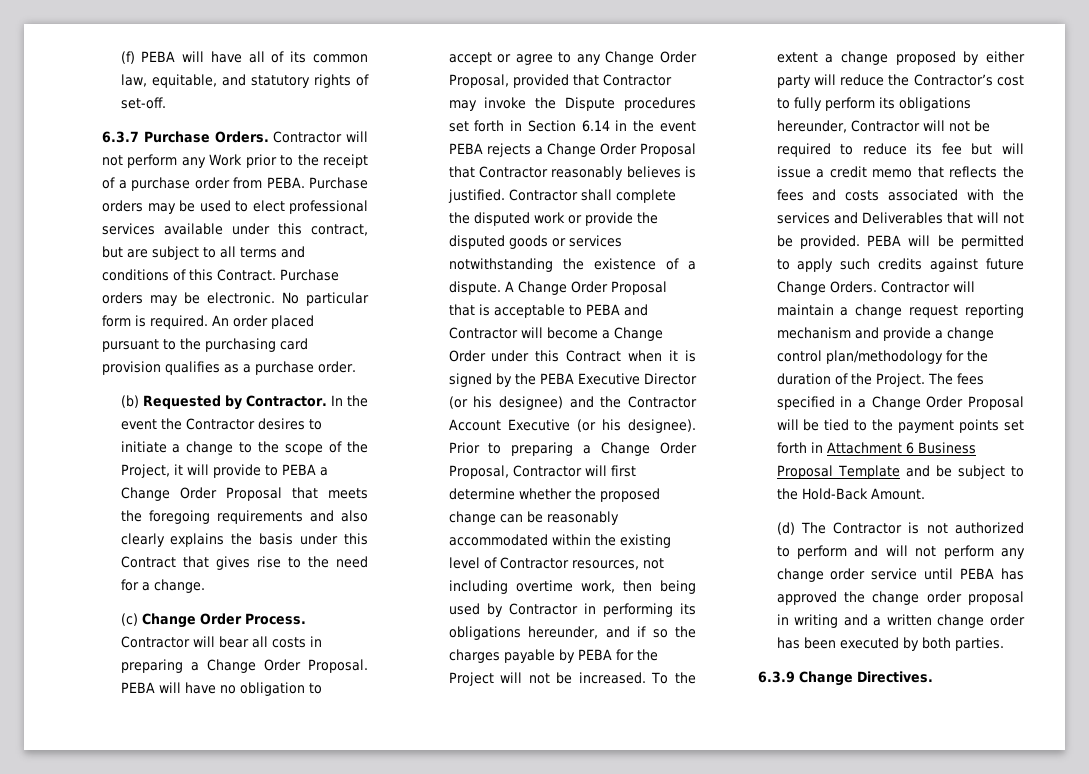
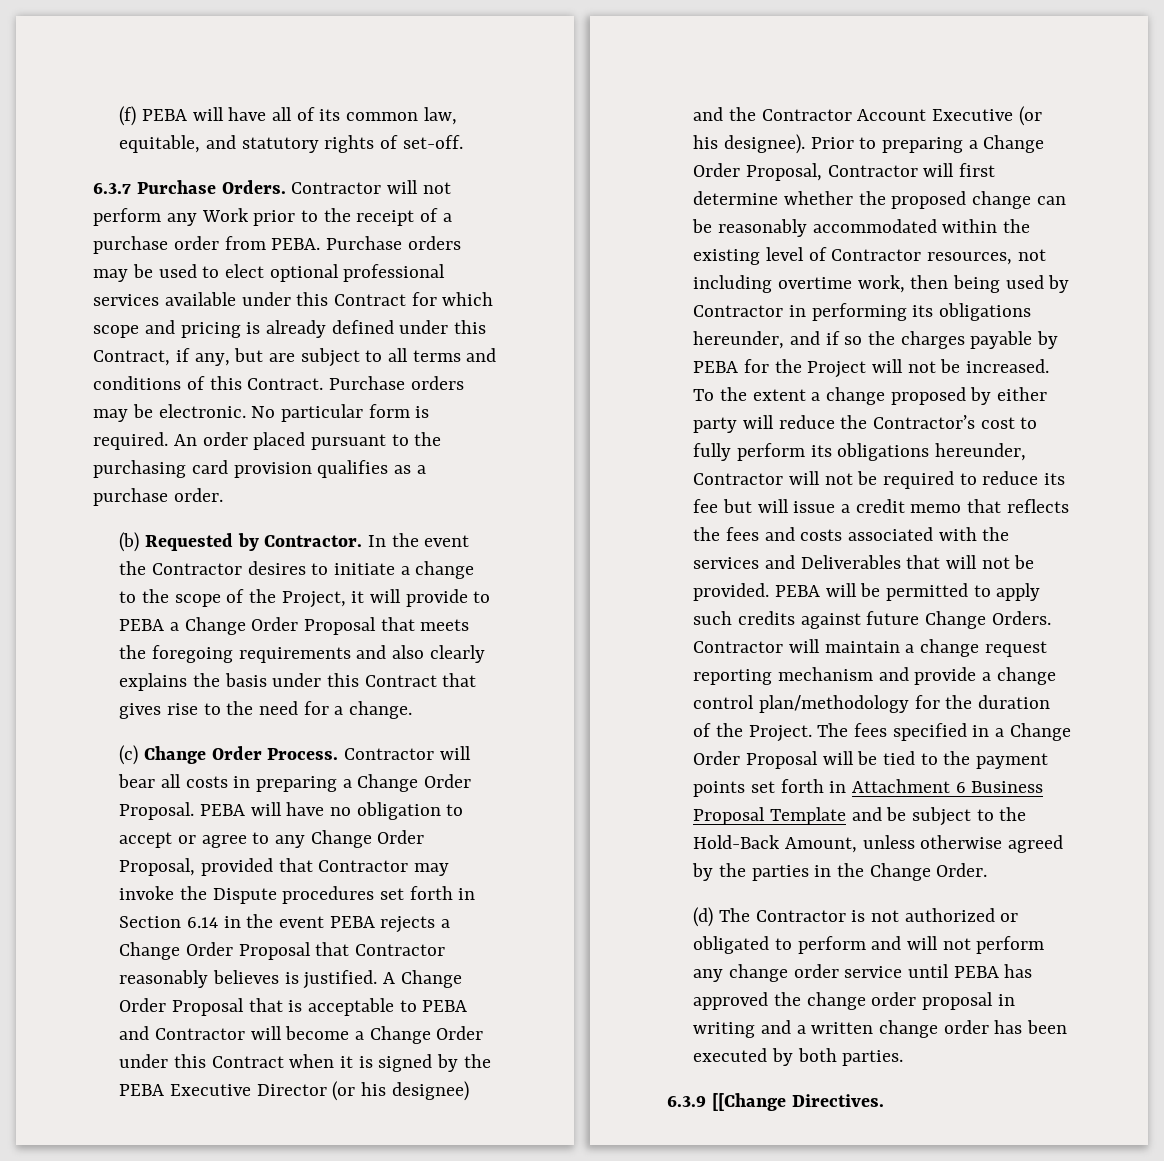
(285, 206) none -> [269,264,339,282] optional
[311,224,368,236] contract, -> [333,292,494,306] [93,320,486,338] [93,348,230,366] Contract for which scope and pricing is already defined under this Contract, if any,
[508,189,676,203] [448,212,658,226] [448,235,622,249] [448,258,696,272] [448,281,501,295] Contractor shall complete the disputed work or provide the disputed goods or services notwithstanding the existence of a dispute. -> (378, 979) none
[870,488,925,500] Amount. -> [785,835,1064,853] [692,863,988,881] Amount, unless otherwise agreed by the parties in the Change Order.
(1024, 528) none -> [1000,913,1019,922] [693,936,770,954] or obligated
[799,671,854,686] Change -> [711,1093,786,1111] [[Change

